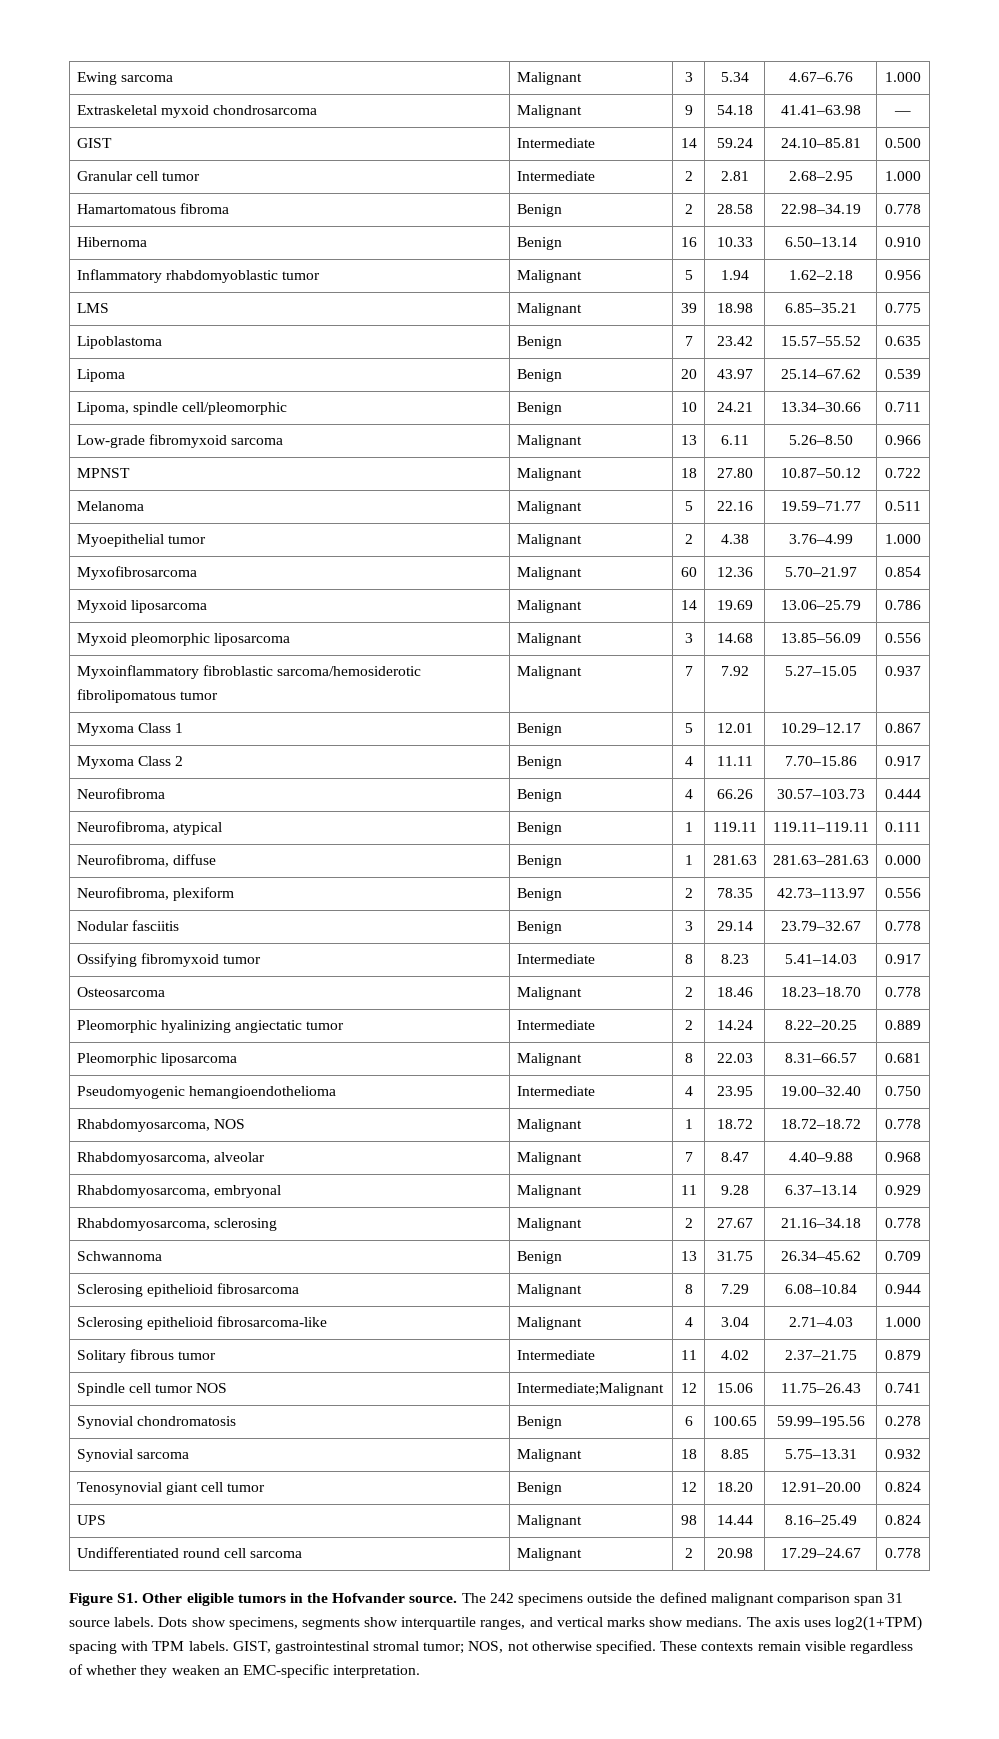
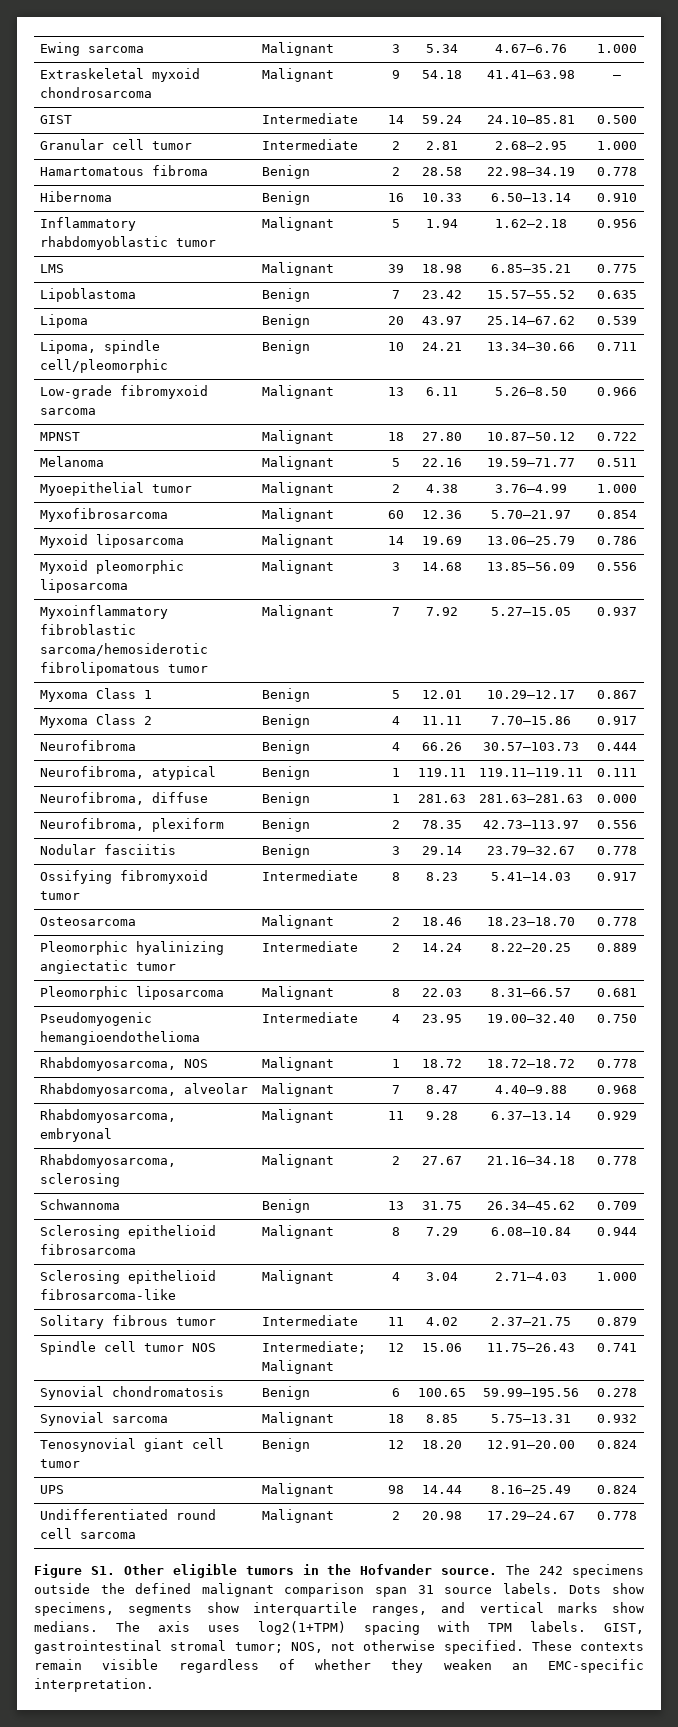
[516,1383,664,1396] Intermediate;Malignant -> [262,1341,367,1354] [262,1360,335,1374] Intermediate; Malignant

